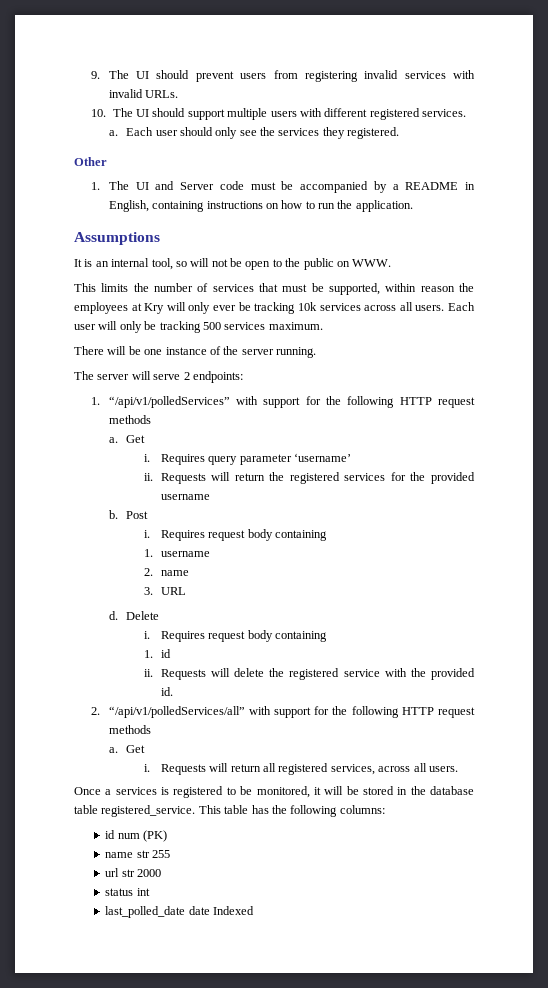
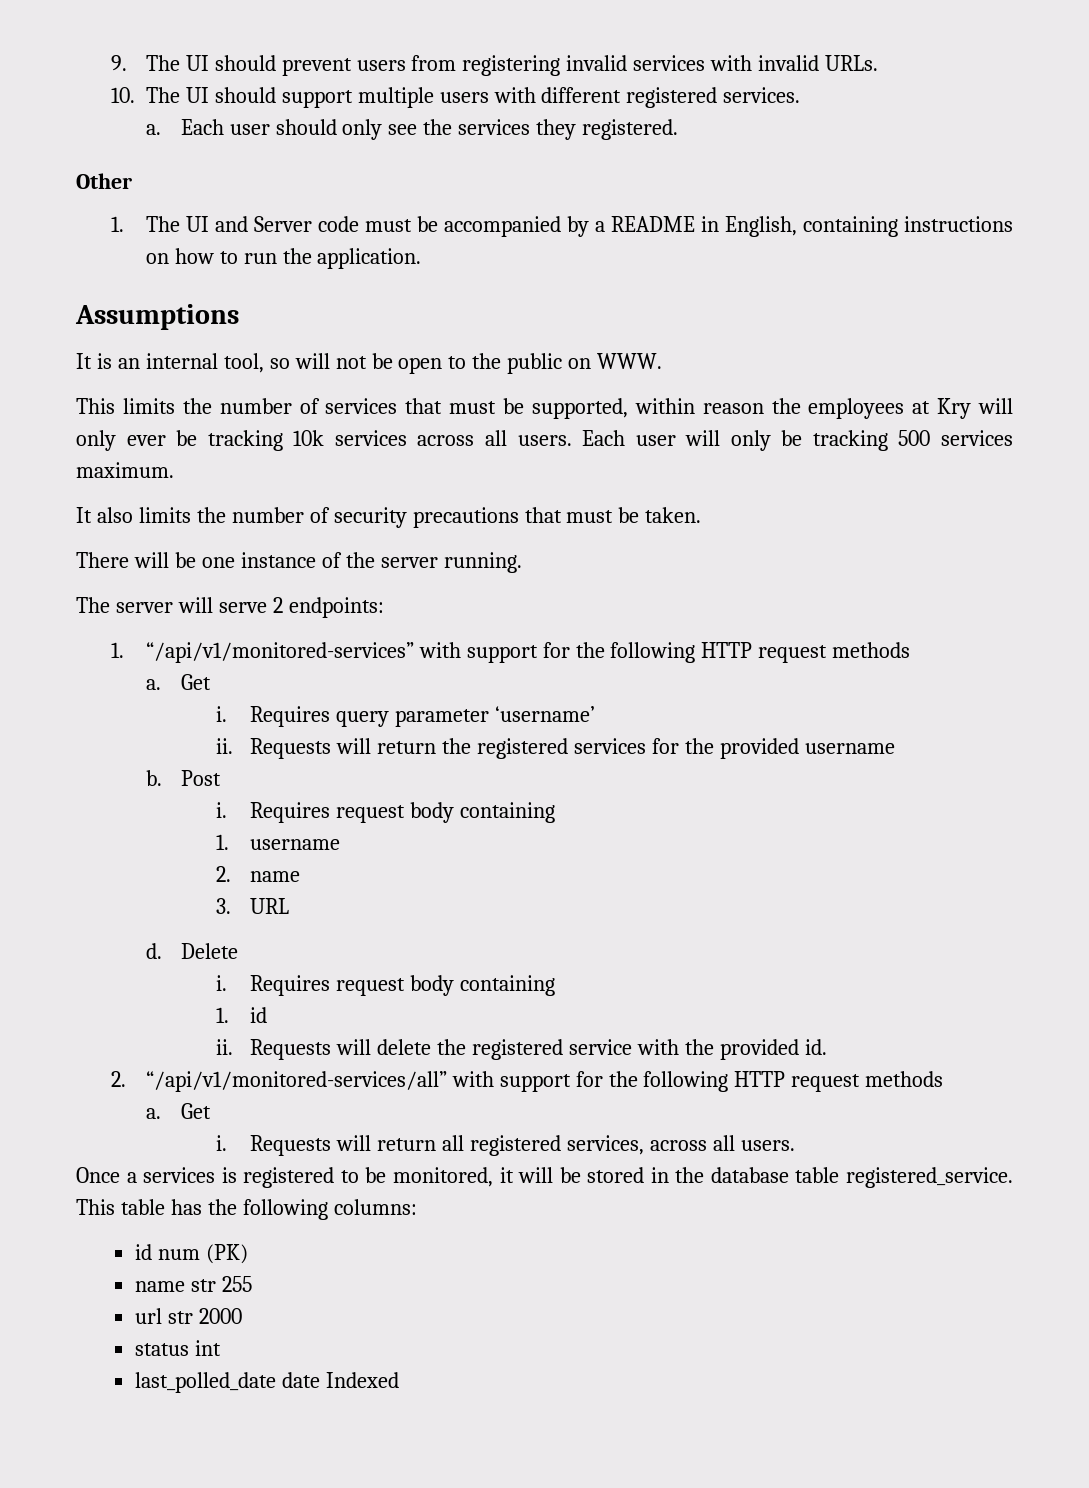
(323, 326) none -> [76,507,702,528] // It also limits the number of security precautions that must be taken.
[108,396,230,408] “/api/v1/polledServices” -> [145,642,414,663] “/api/v1/monitored-services”
[108,706,245,718] “/api/v1/polledServices/all” -> [145,1071,447,1092] “/api/v1/monitored-services/all”

